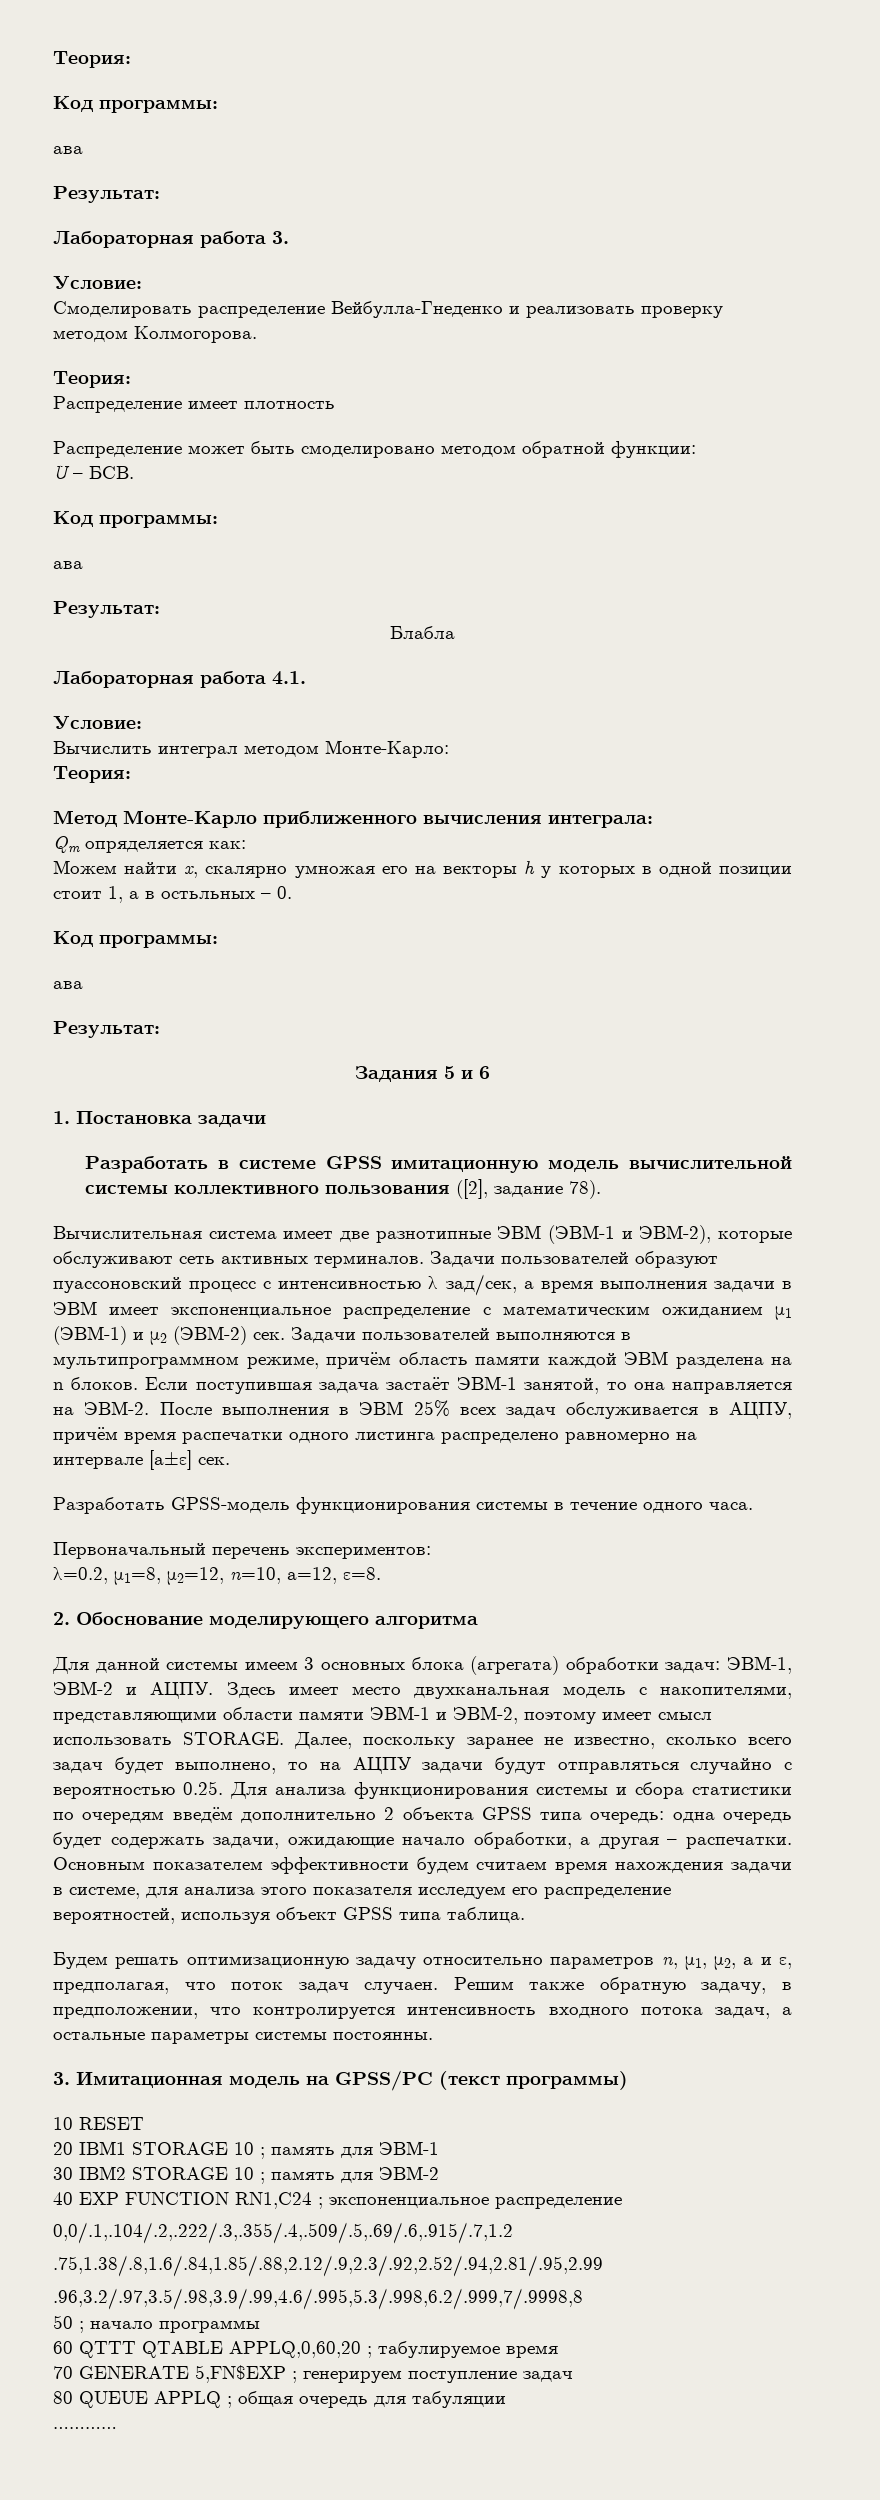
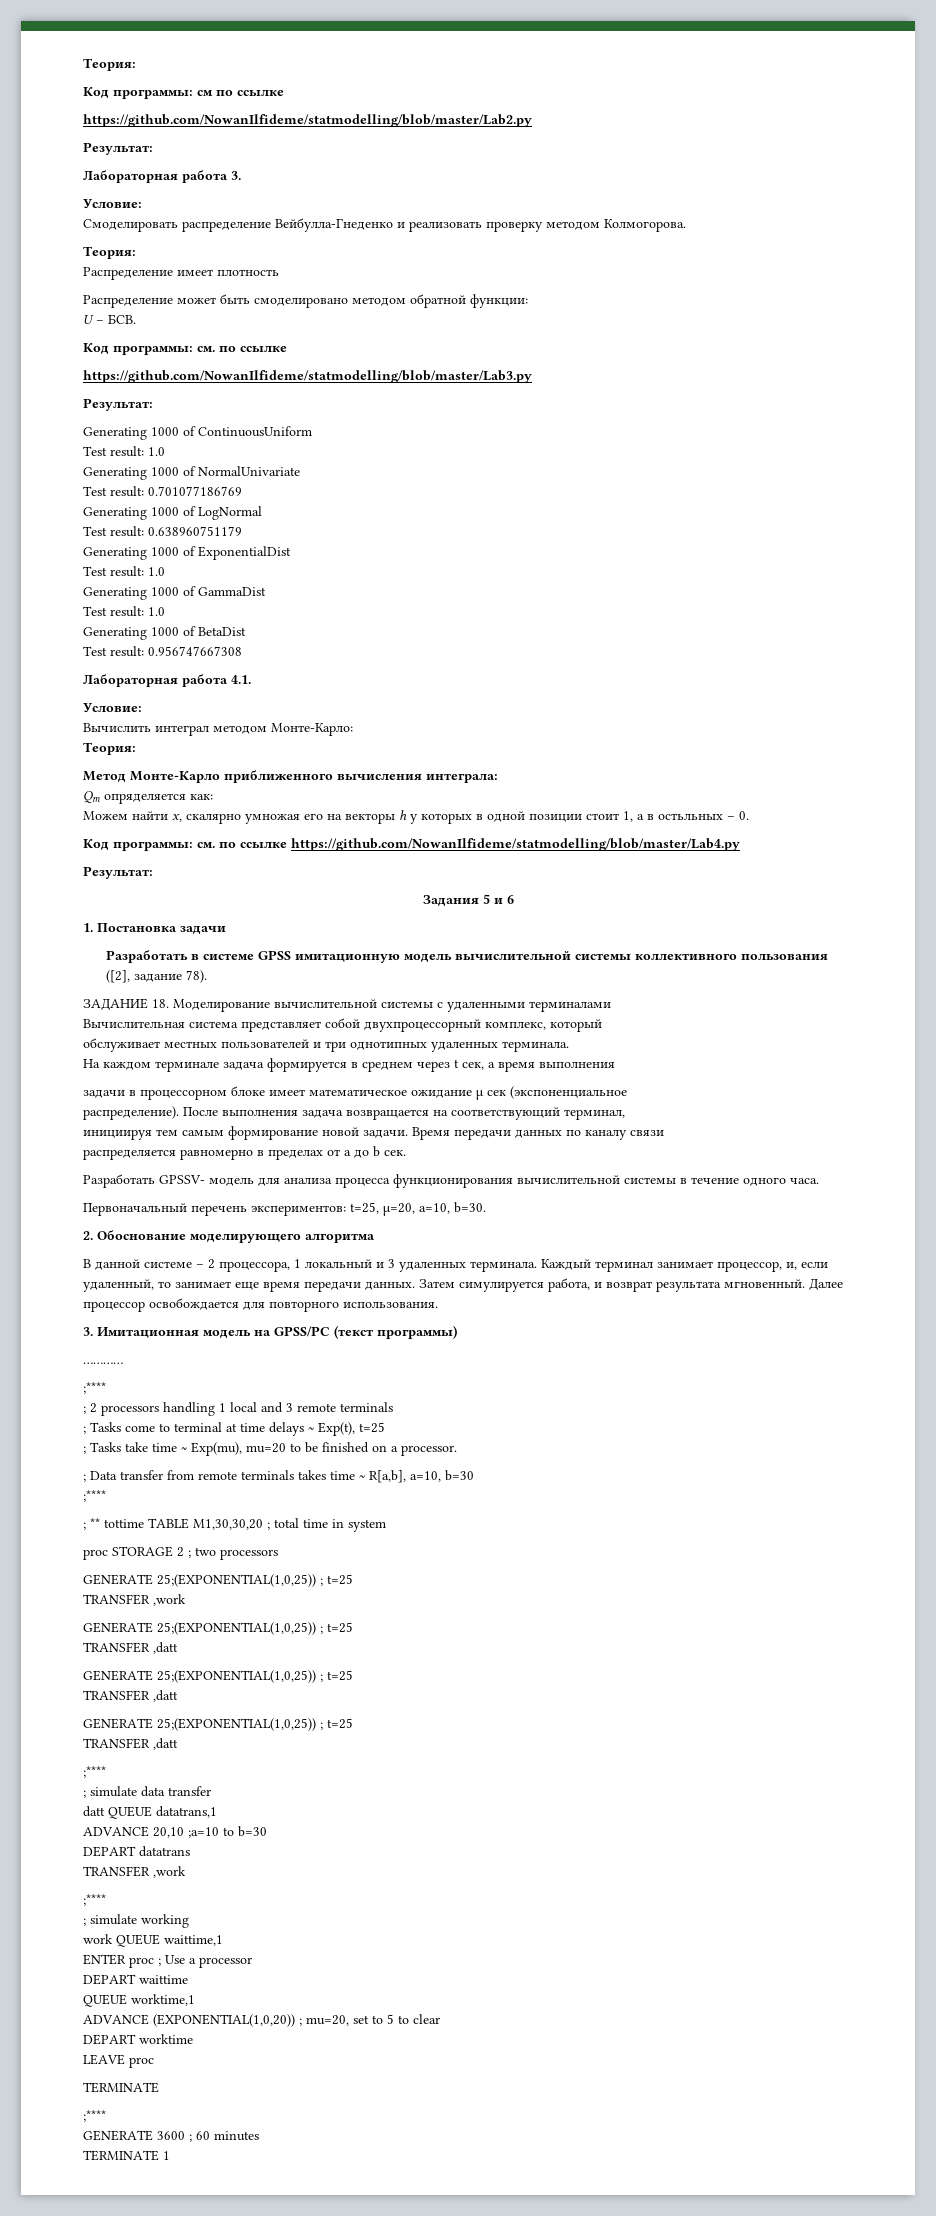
[53,146,83,154] // ава -> [197,90,284,96] [83,114,532,127] см по ссылке // https://github.com/NowanIlfideme/statmodelling/blob/master/Lab2.py
[53,561,83,569] [53,601,160,618] [390,626,455,639] // ава // Результат: // Блабла -> [197,346,287,352] [83,370,532,383] [83,398,153,411] [83,426,312,440] [83,446,165,457] [83,466,300,480] [83,486,242,497] [83,506,262,520] [83,526,242,537] [83,546,291,560] [83,566,165,577] [83,586,266,600] [83,606,165,617] [83,626,246,640] [83,646,242,657] см. по ссылке // https://github.com/NowanIlfideme/statmodelling/blob/master/Lab3.py // Результат: // Generating 1000 of ContinuousUniform // Test result: 1.0 // Generating 1000 of NormalUnivariate // Test result: 0.701077186769 // Generating 1000 of LogNormal // Test result: 0.638960751179 // Generating 1000 of ExponentialDist // Test result: 1.0 // Generating 1000 of GammaDist // Test result: 1.0 // Generating 1000 of BetaDist // Test result: 0.956747667308
[53,981,83,989] // ава -> [197,838,740,851] см. по ссылке https://github.com/NowanIlfideme/statmodelling/blob/master/Lab4.py
[53,1225,792,1244] [53,1251,718,1268] [53,1274,517,1296] Вычислительная система имеет две разнотипные ЭВМ (ЭВМ-1 и ЭВМ-2), которые обслуживают сеть активных терминалов. Задачи пользователей образуют пуассоновский процесс с интенсивностью λ зад/сек, -> [83,998,611,1012] [83,1018,602,1032] [83,1038,569,1052] [83,1058,484,1072] ЗАДАНИЕ 18. Моделирование вычислительной системы с удаленными терминалами // Вычислительная система представляет собой двухпроцессорный комплекс, который // обслуживает местных пользователей и три однотипных удаленных терминала. // На каждом терминале задача формируется в среднем через t сек,
[713,1281,793,1292] [53,1301,792,1320] [53,1326,631,1345] [53,1351,792,1369] [53,1376,793,1394] [53,1400,792,1419] [53,1427,697,1444] [53,1450,230,1470] [53,1497,470,1514] задачи в ЭВМ имеет экспоненциальное распределение с математическим ожиданием μ1 (ЭВМ-1) и μ2 (ЭВМ-2) сек. Задачи пользователей выполняются в мультипрограммном режиме, причём область памяти каждой ЭВМ разделена на n блоков. Если поступившая задача застаёт ЭВМ-1 занятой, то она направляется на ЭВМ-2. После выполнения в ЭВМ 25% всех задач обслуживается в АЦПУ, причём время распечатки одного листинга распределено равномерно на интервале [a±ε] сек. // Разработать GPSS-модель функционирования -> [83,1086,627,1100] [83,1106,625,1120] [83,1126,664,1140] [83,1146,406,1160] [83,1174,620,1188] // задачи в процессорном блоке имеет математическое ожидание µ сек (экспоненциальное // распределение). После выполнения задача возвращается на соответствующий терминал, // инициируя тем самым формирование новой задачи. Время передачи данных по каналу связи // распределяется равномерно в пределах от a до b сек. // Разработать GPSSV- модель для анализа процесса функционирования вычислительной
[53,1567,381,1585] [53,1612,478,1629] [52,1656,793,1675] [53,1681,792,1699] [53,1706,712,1724] [53,1732,792,1749] [53,1757,792,1774] [53,1781,792,1799] [53,1807,792,1824] [53,1832,792,1849] [53,1857,792,1874] [53,1886,671,1899] [53,1907,525,1924] [53,1952,792,1970] [53,1977,792,1994] [53,2007,792,2019] [53,2031,433,2044] // λ=0.2, μ1=8, μ2=12, n=10, a=12, ε=8. // 2. Обоснование моделирующего алгоритма // Для данной системы имеем 3 основных блока (агрегата) обработки задач: ЭВМ-1, ЭВМ-2 и АЦПУ. Здесь имеет место двухканальная модель с накопителями, представляющими области памяти ЭВМ-1 и ЭВМ-2, поэтому имеет смысл использовать STORAGE. Далее, поскольку заранее не известно, сколько всего задач будет выполнено, то на АЦПУ задачи будут отправляться случайно с вероятностью 0.25. Для анализа функционирования системы и сбора статистики по очередям введём дополнительно 2 объекта GPSS типа очередь: одна очередь будет содержать задачи, ожидающие начало обработки, а другая – распечатки. Основным показателем эффективности будем считаем время нахождения задачи в системе, для анализа этого показателя исследуем его распределение вероятностей, используя объект GPSS типа таблица. // Будем решать оптимизационную задачу относительно параметров n, μ1, μ2, a и ε, предполагая, что поток задач случаен. Решим также обратную задачу, в предположении, что контролируется интенсивность входного потока задач, а остальные параметры системы постоянны. -> [350,1202,486,1216] [83,1230,375,1243] [83,1259,828,1272] [83,1278,843,1292] [83,1298,438,1312] t=25, µ=20, a=10, b=30. // 2. Обоснование моделирующего алгоритма // В данной системе – 2 процессора, 1 локальный и 3 удаленных терминала. Каждый терминал занимает процессор, и, если удаленный, то занимает еще время передачи данных. Затем симулируется работа, и возврат результата мгновенный. Далее процессор освобождается для повторного использования.
[53,2117,144,2130] [53,2141,439,2159] [53,2166,439,2184] [53,2192,622,2209] [53,2222,513,2244] [53,2255,603,2277] [53,2288,583,2310] [53,2315,260,2333] [53,2341,558,2358] [53,2365,573,2383] [53,2391,506,2408] [53,2427,117,2429] 10 RESET // 20 IBM1 STORAGE 10 ; память для ЭВМ-1 // 30 IBM2 STORAGE 10 ; память для ЭВМ-2 // 40 EXP FUNCTION RN1,C24 ; экспоненциальное распределение // 0,0/.1,.104/.2,.222/.3,.355/.4,.509/.5,.69/.6,.915/.7,1.2 // .75,1.38/.8,1.6/.84,1.85/.88,2.12/.9,2.3/.92,2.52/.94,2.81/.95,2.99 // .96,3.2/.97,3.5/.98,3.9/.99,4.6/.995,5.3/.998,6.2/.999,7/.9998,8 // 50 ; начало программы // 60 QTTT QTABLE APPLQ,0,60,20 ; табулируемое время // 70 GENERATE 5,FN$EXP ; генерируем поступление задач // 80 QUEUE APPLQ ; общая очередь для табуляции // ………… -> [83,1362,123,1364] [83,1382,106,1394] [83,1402,393,1416] [83,1422,385,1436] [83,1442,457,1456] [83,1470,474,1483] [83,1490,106,1502] [83,1518,386,1532] [83,1546,278,1560] [83,1574,353,1587] [83,1594,186,1606] [83,1622,353,1635] [83,1642,178,1654] [83,1670,353,1683] [83,1690,178,1702] [83,1718,353,1731] [83,1738,178,1750] [83,1766,106,1778] [83,1786,211,1798] [83,1806,217,1819] [83,1826,267,1838] [83,1846,190,1857] [83,1866,186,1878] [83,1894,106,1906] [83,1914,189,1928] [83,1934,223,1947] [83,1954,252,1968] [83,1974,188,1985] [83,1994,195,2007] [83,2014,440,2027] [83,2034,193,2045] [83,2054,154,2068] [83,2082,159,2093] [83,2110,106,2122] [83,2130,259,2142] [83,2150,170,2161] ………… // ;**** // ; 2 processors handling 1 local and 3 remote terminals // ; Tasks come to terminal at time delays ~ Exp(t), t=25 // ; Tasks take time ~ Exp(mu), mu=20 to be finished on a processor. // ; Data transfer from remote terminals takes time ~ R[a,b], a=10, b=30 // ;**** // ; ** tottime TABLE M1,30,30,20 ; total time in system // proc STORAGE 2 ; two processors // GENERATE 25;(EXPONENTIAL(1,0,25)) ; t=25 // TRANSFER ,work // GENERATE 25;(EXPONENTIAL(1,0,25)) ; t=25 // TRANSFER ,datt // GENERATE 25;(EXPONENTIAL(1,0,25)) ; t=25 // TRANSFER ,datt // GENERATE 25;(EXPONENTIAL(1,0,25)) ; t=25 // TRANSFER ,datt // ;**** // ; simulate data transfer // datt QUEUE datatrans,1 // ADVANCE 20,10 ;a=10 to b=30 // DEPART datatrans // TRANSFER ,work // ;**** // ; simulate working // work QUEUE waittime,1 // ENTER proc ; Use a processor // DEPART waittime // QUEUE worktime,1 // ADVANCE (EXPONENTIAL(1,0,20)) ; mu=20, set to 5 to clear // DEPART worktime // LEAVE proc // TERMINATE // ;**** // GENERATE 3600 ; 60 minutes // TERMINATE 1

